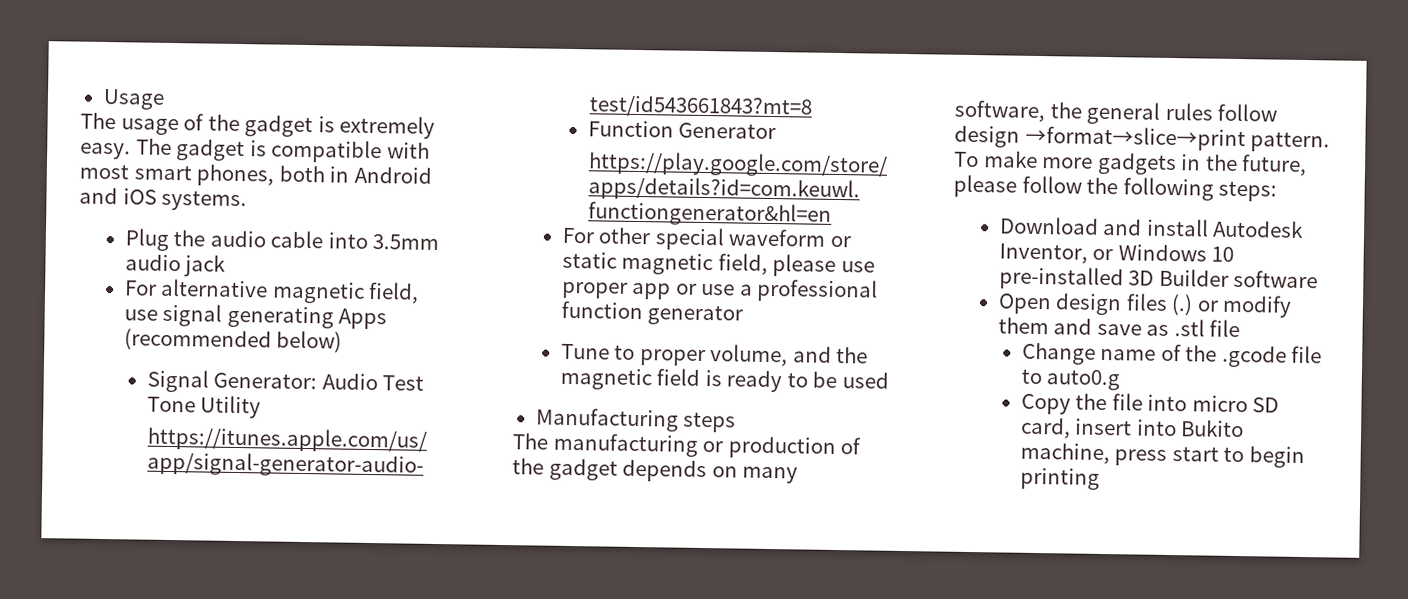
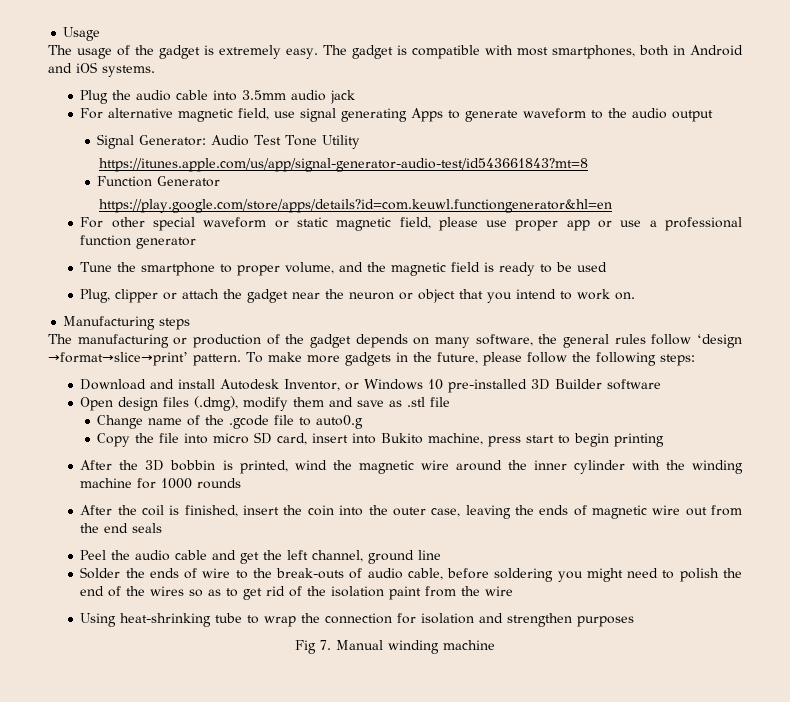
[133,164,275,187] smart phones, -> [551,45,635,59] smartphones,
[123,328,343,353] (recommended below) -> [448,108,714,122] to generate waveform to the audio output
(610, 351) none -> [117,262,216,276] the smartphone
(889, 380) none -> [80,289,636,303] // Plug, clipper or attach the gadget near the neuron or object that you intend to work on.
[954,125,1246,152] design →format→slice→print -> [697,334,742,348] [48,352,188,366] ‘design →format→slice→print’
[1171,294,1219,316] (.) or -> [194,396,239,411] (.dmg),
(1100, 478) none -> [80,460,743,474] [80,478,242,489] [80,505,742,519] [80,523,163,533] [80,550,442,564] [80,567,742,582] [80,586,514,600] [80,613,635,627] [295,640,495,654] // After the 3D bobbin is printed, wind the magnetic wire around the inner cylinder with the winding machine for 1000 rounds // After the coil is finished, insert the coin into the outer case, leaving the ends of magnetic wire out from the end seals // Peel the audio cable and get the left channel, ground line // Solder the ends of wire to the break-outs of audio cable, before soldering you might need to polish the end of the wires so as to get rid of the isolation paint from the wire // Using heat-shrinking tube to wrap the connection for isolation and strengthen purposes // Fig 7. Manual winding machine

